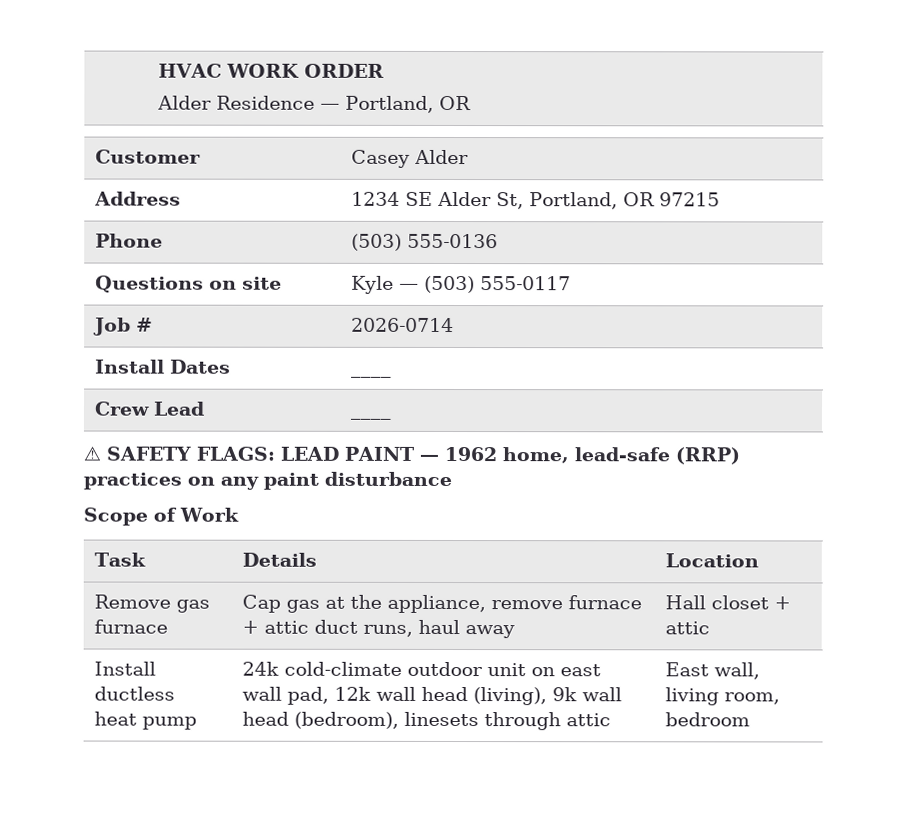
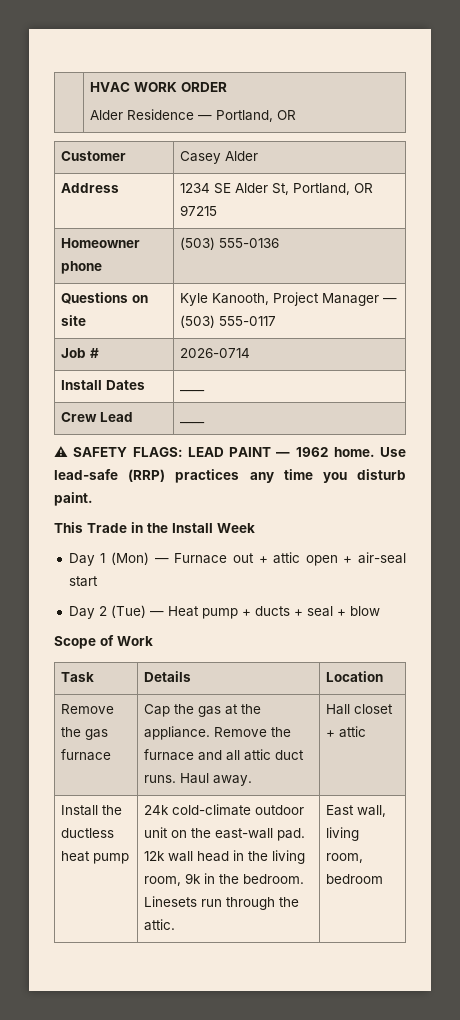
[95,233,164,248] Phone -> [60,238,140,248] [60,261,102,274] Homeowner phone
(395, 284) none -> [211,292,379,306] Kanooth, Project Manager
[501,447,569,464] home, -> [333,447,406,457] home. Use
[187,471,452,490] on any paint disturbance -> [249,469,406,483] [54,492,93,506] [54,522,255,533] [68,552,406,566] [68,576,98,587] [68,605,380,619] any time you disturb paint. // This Trade in the Install Week // Day 1 (Mon) — Furnace out + attic open + air-seal start // Day 2 (Tue) — Heat pump + ducts + seal + blow
(172, 601) none -> [60,727,81,737] the
(282, 603) none -> [173,704,194,714] the
[387,594,643,614] [242,619,516,639] appliance, remove furnace + attic duct runs, haul away -> [143,726,291,740] [143,749,304,761] [143,773,252,786] appliance. Remove the furnace and all attic duct runs. Haul away.
(157, 668) none -> [101,805,122,815] the
[560,664,602,677] [242,686,623,706] [242,711,612,731] east wall pad, 12k wall head (living), 9k wall head (bedroom), linesets through attic -> [190,828,305,841] [143,850,305,864] [143,873,304,886] [143,896,299,910] [143,919,175,931] the east-wall pad. 12k wall head in the living room, 9k in the bedroom. Linesets run through the attic.

